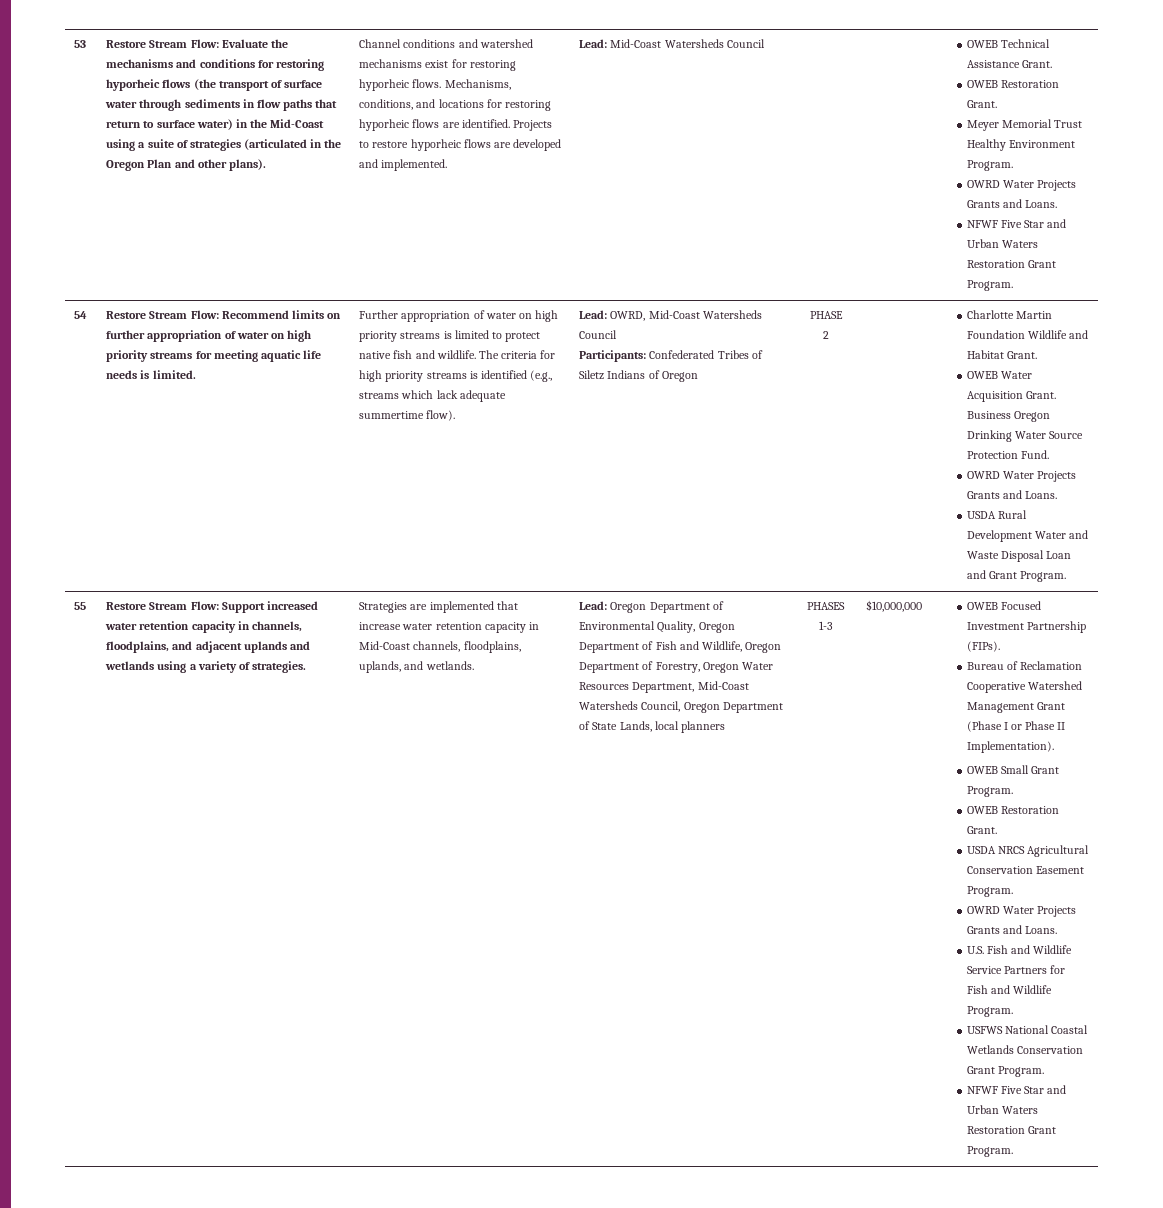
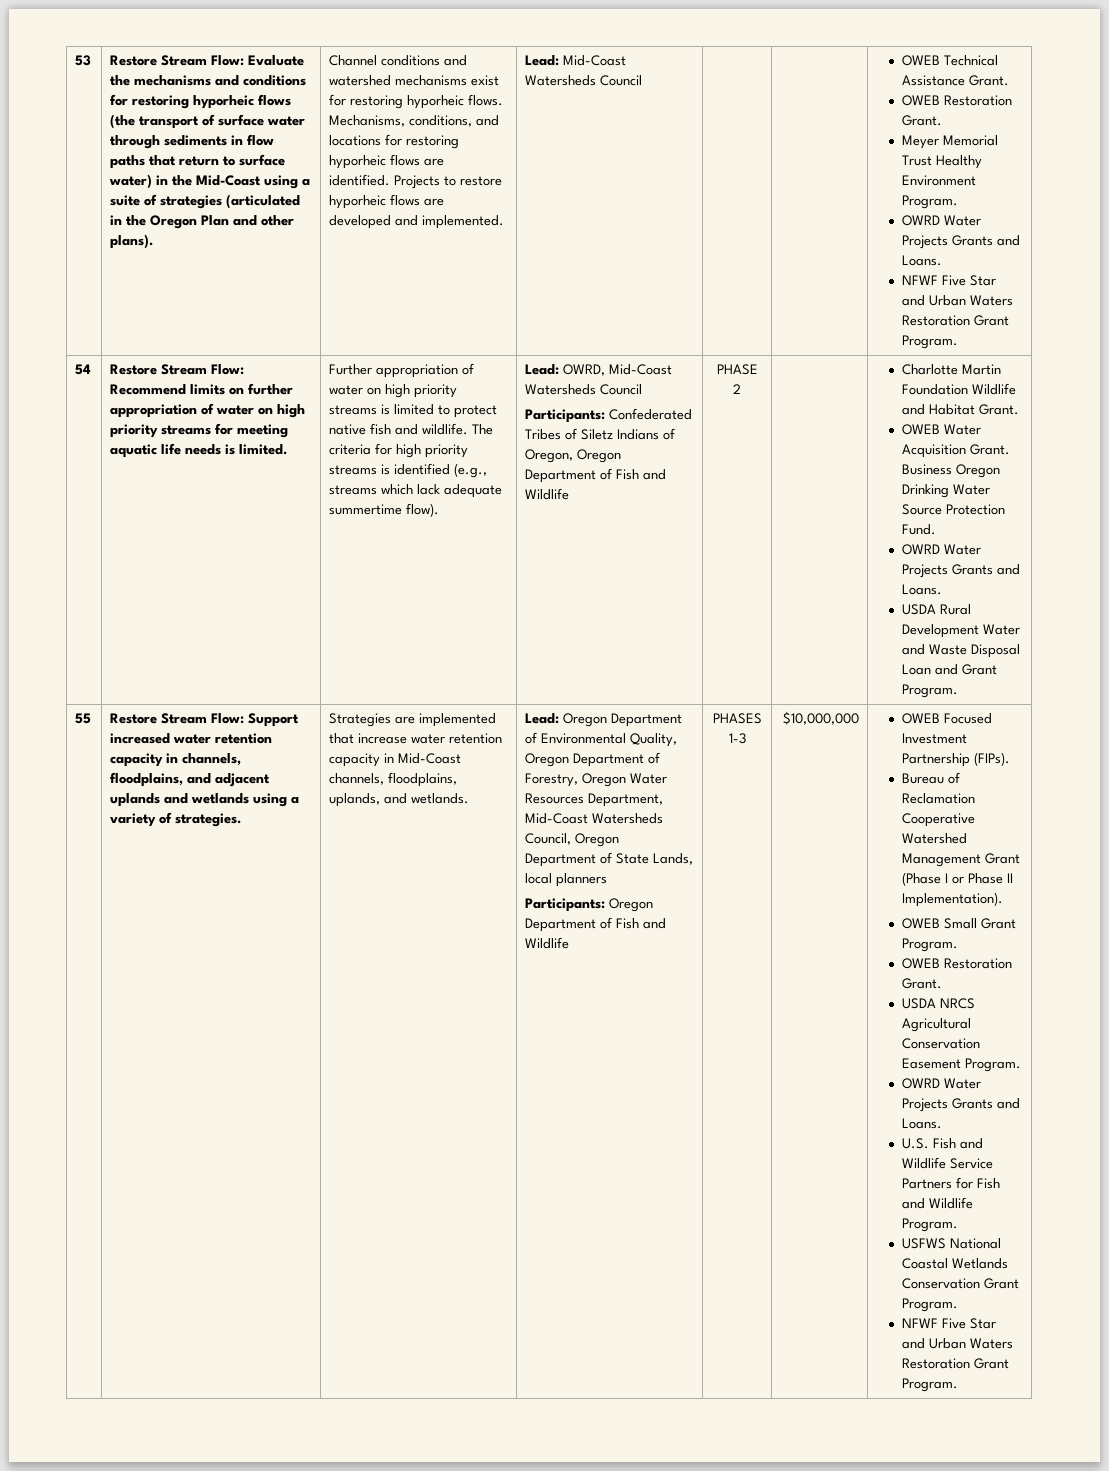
[661,371,698,382] Oregon -> [525,449,622,463] [525,468,667,483] [525,488,570,500] Oregon, Oregon Department of Fish and Wildlife
[655,641,781,653] [579,661,654,673] Fish and Wildlife, Oregon Department of -> (661, 758) none
(725, 727) none -> [525,898,654,912] [525,917,667,932] [525,937,570,949] // Participants: Oregon Department of Fish and Wildlife

